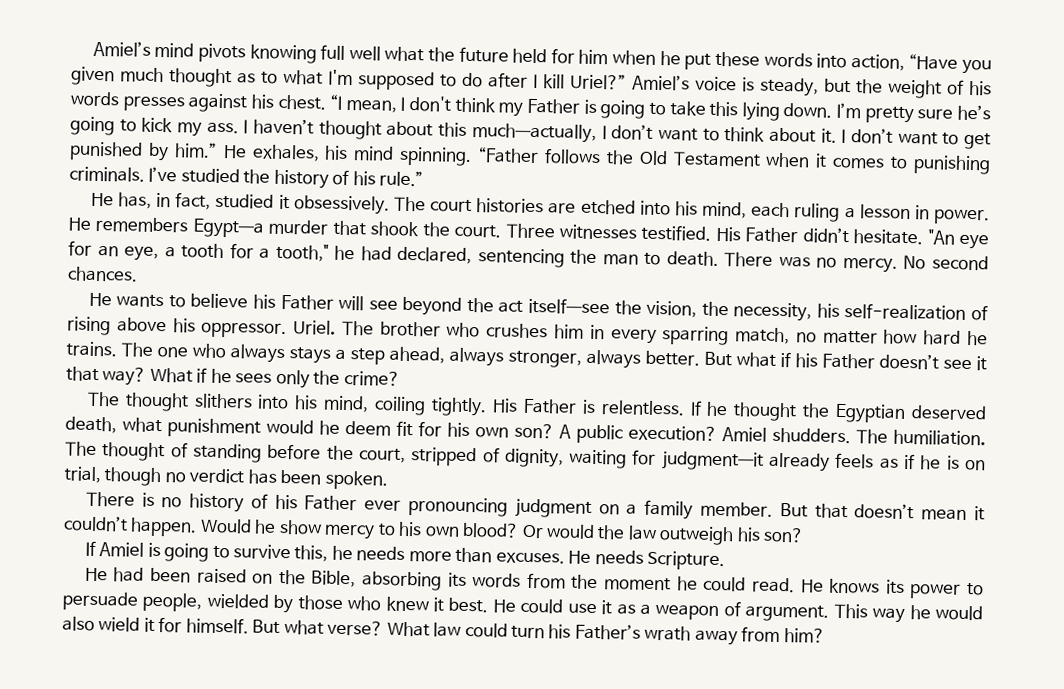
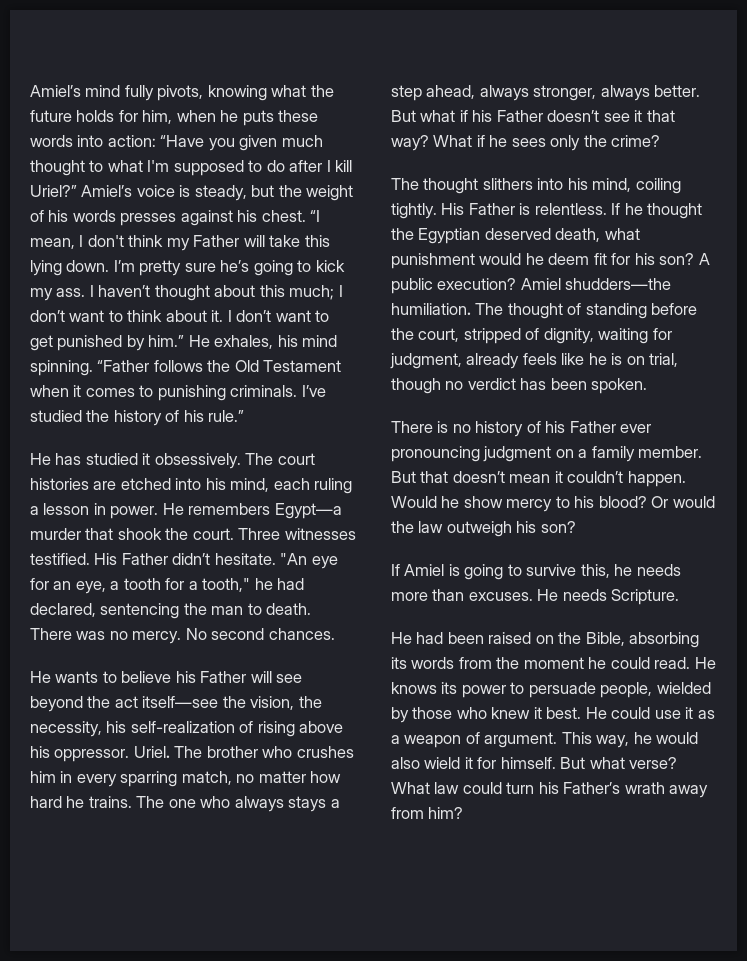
[197,43,609,65] pivots knowing full well what the future held for him -> [124,85,334,101] [30,110,173,124] fully pivots, knowing what the future holds for him,
[684,53,712,70] put -> [242,110,274,126] puts
[850,54,905,71] action, -> [107,135,156,147] action:
[237,72,256,84] as -> (85, 168) none
[583,99,666,119] is going to -> [243,235,265,247] will
[471,123,597,144] much—actually, -> [289,285,335,300] much;
[117,192,212,210] has, in fact, -> [55,453,82,465] has
[475,427,509,438] own -> (655, 259) none
[772,427,888,444] shudders. The -> [565,278,672,290] shudders—the
[661,451,764,471] judgment—it -> [390,353,462,369] judgment,
[879,453,916,470] as if -> [561,353,585,365] like
[424,526,460,537] own -> (595, 502) none
[872,607,906,624] way -> [596,735,630,748] way,

